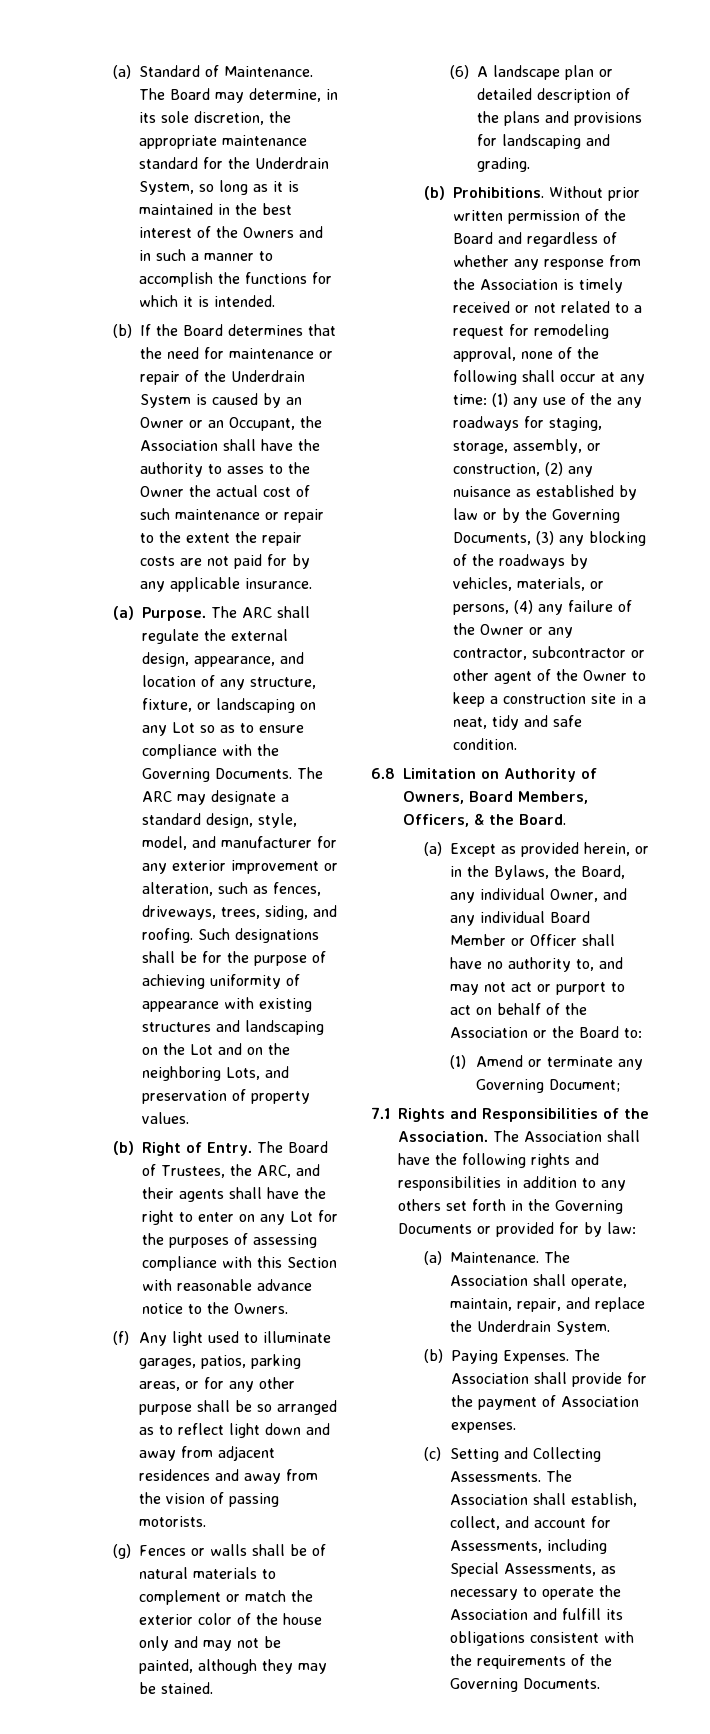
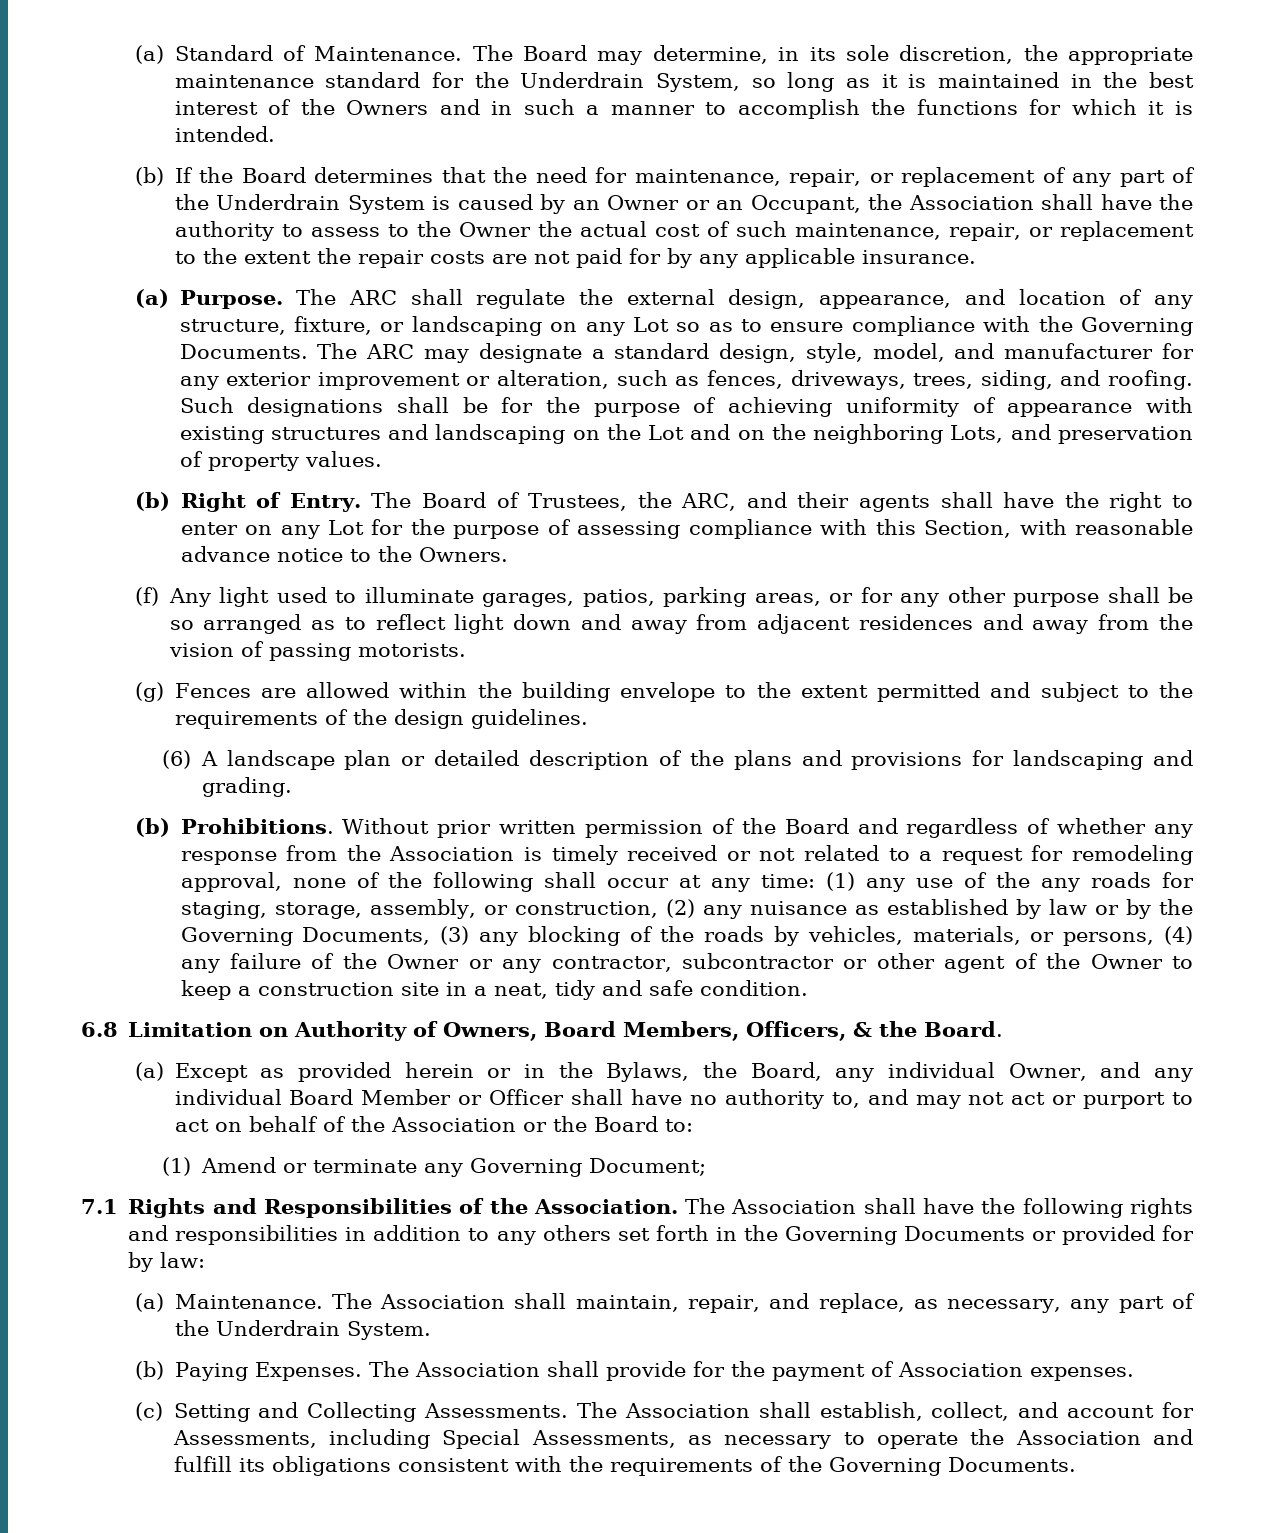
[228,348,333,359] [139,371,180,385] maintenance or repair -> [634,167,1165,187] maintenance, repair, or replacement of any part
[226,466,264,474] asses -> [310,227,380,237] assess
[174,509,324,523] maintenance or repair -> [794,221,1195,241] maintenance, repair, or replacement
[168,1237,229,1248] purposes -> [453,525,540,539] purpose
[286,1257,337,1268] Section -> [924,520,1012,538] Section,
[191,1544,327,1556] [139,1567,277,1579] [139,1590,314,1605] [139,1613,323,1625] [139,1636,282,1651] [139,1659,328,1674] [139,1682,214,1694] or walls shall be of natural materials to complement or match the exterior color of the house only and may not be painted, although they may be stained. -> [260,682,1193,702] [174,709,588,729] are allowed within the building envelope to the extent permitted and subject to the requirements of the design guidelines.
[452,416,519,431] roadways -> [1091,872,1152,888] roads
[498,554,565,569] roadways -> [704,926,765,942] roads
[584,842,631,856] herein, -> [404,1062,474,1078] herein
[571,1276,628,1289] operate, -> (567, 1301) none
[595,1297,646,1312] replace -> [818,1293,1195,1313] replace, as necessary, any part of

